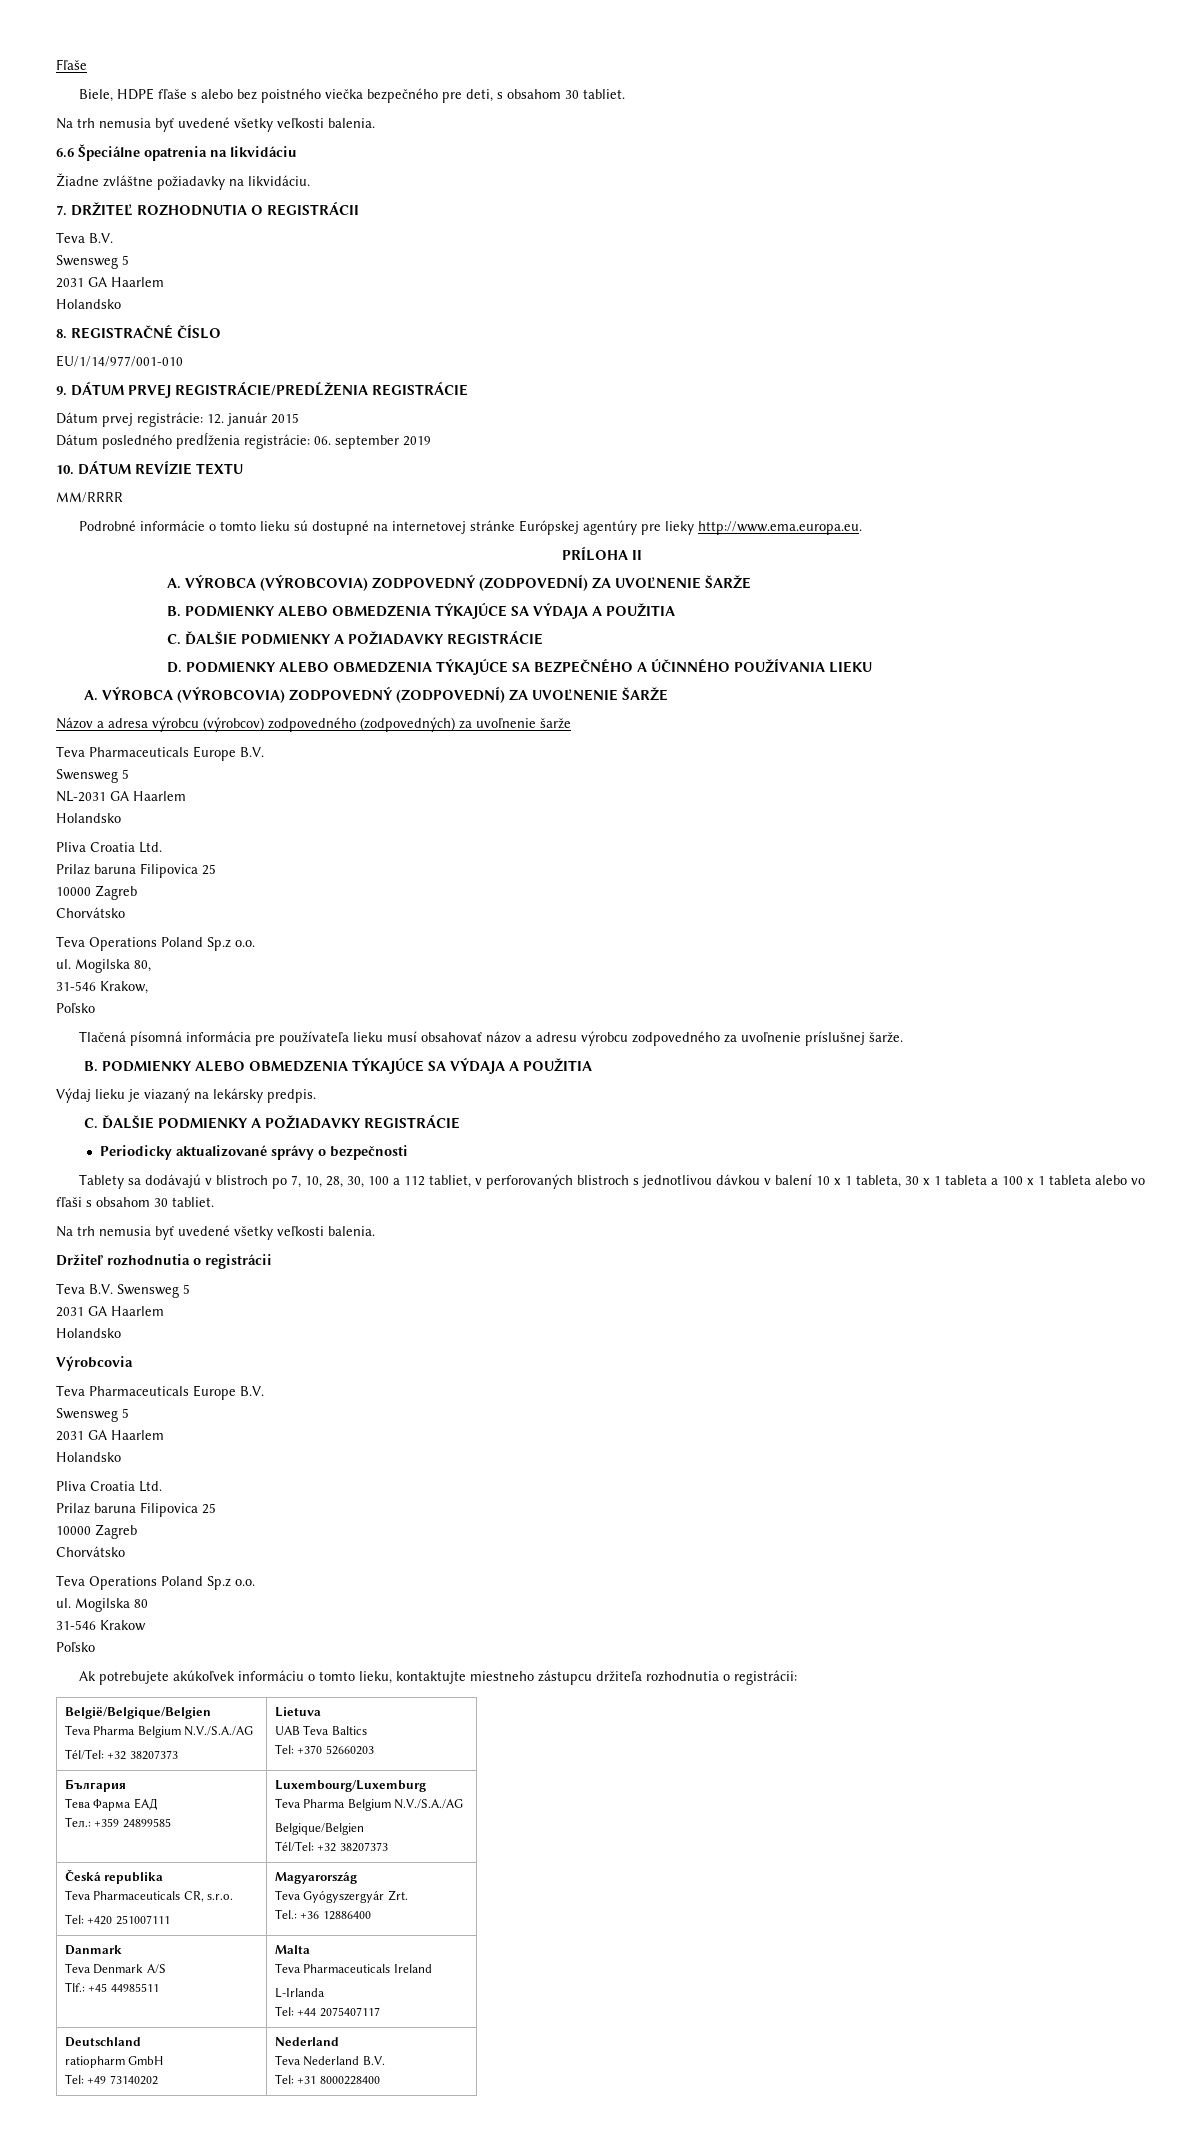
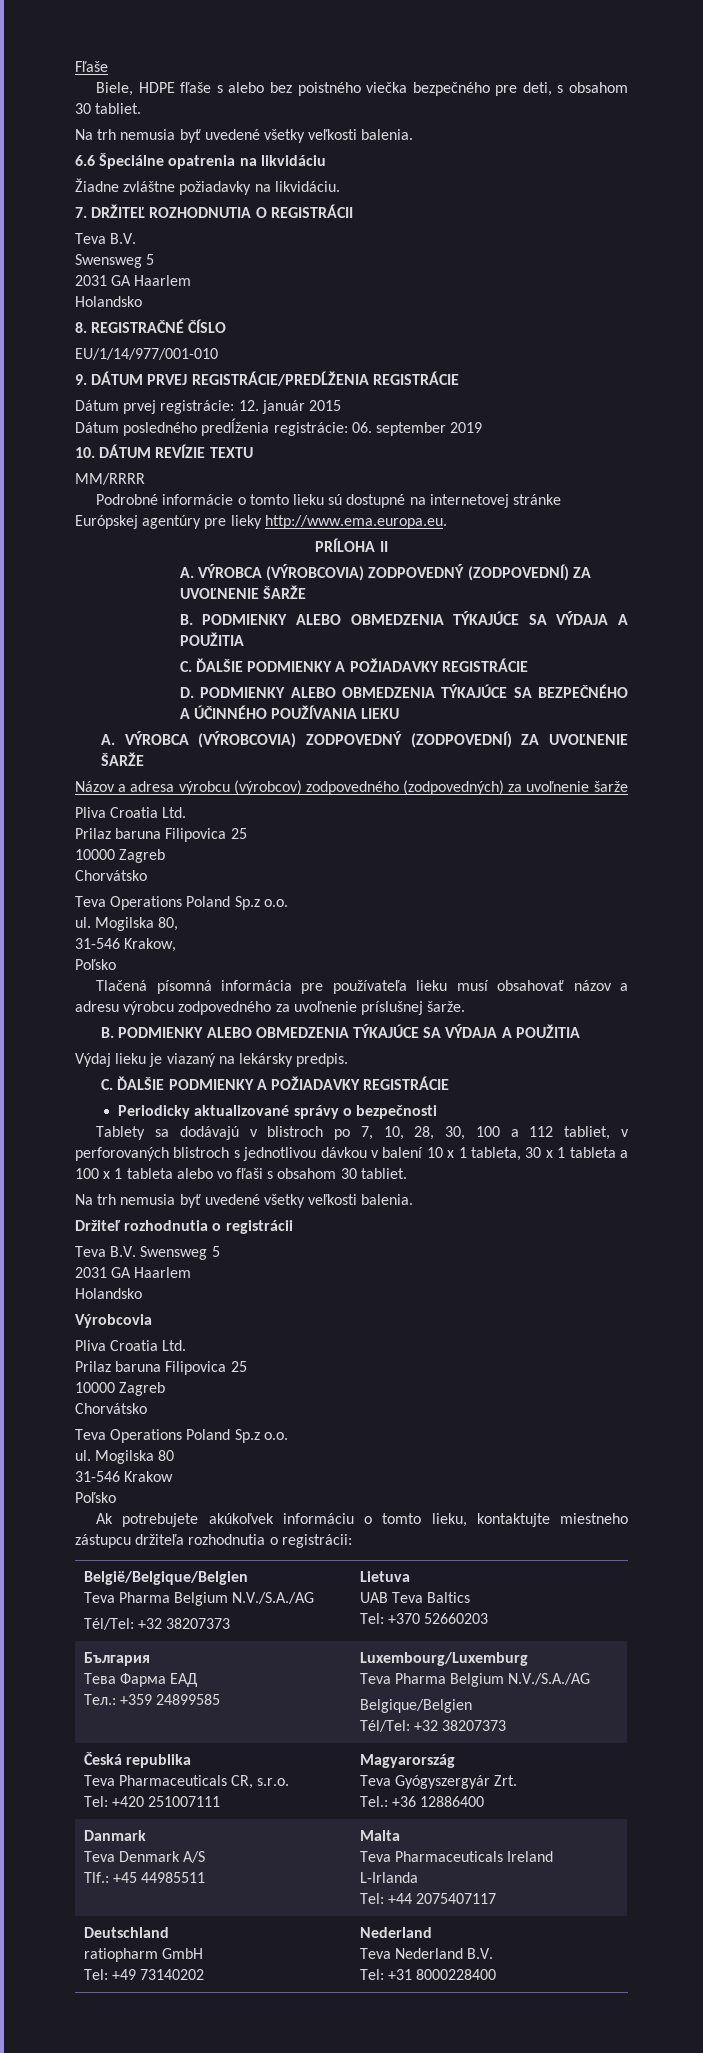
[56,746,264,761] [56,769,129,783] [56,791,186,802] [56,813,121,823] // Teva Pharmaceuticals Europe B.V. // Swensweg 5 // NL-2031 GA Haarlem // Holandsko -> (628, 786) none
[56,1385,264,1400] [56,1408,129,1422] [56,1430,164,1441] [56,1452,121,1462] // Teva Pharmaceuticals Europe B.V. // Swensweg 5 // 2031 GA Haarlem // Holandsko -> (152, 1321) none

